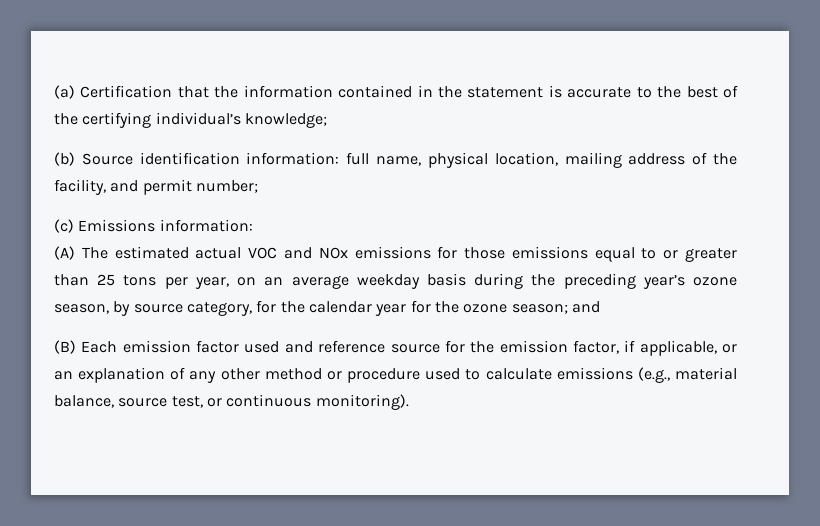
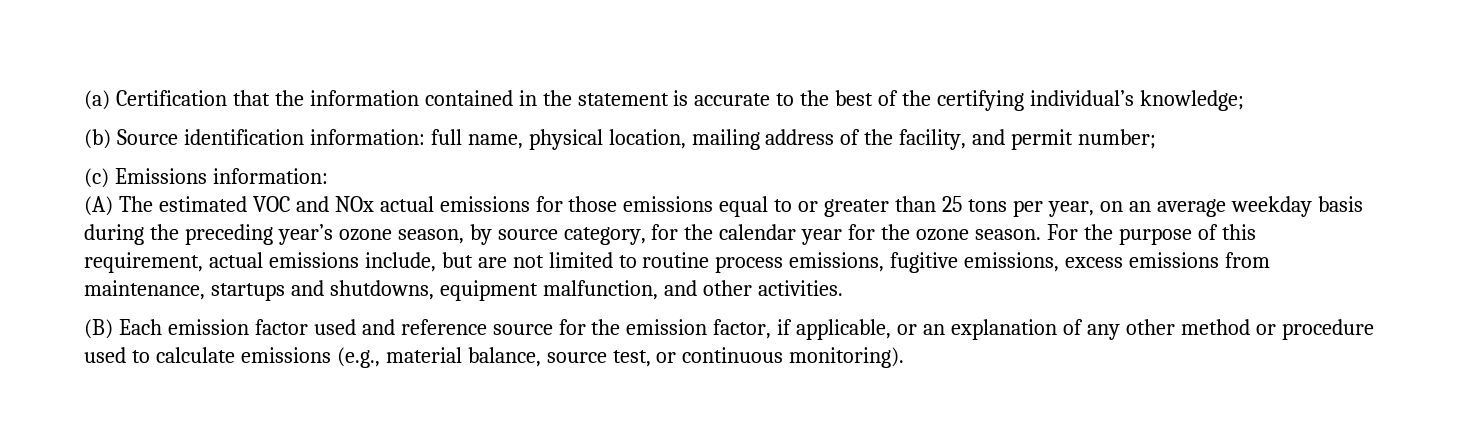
[195,247,242,259] actual -> (247, 204) none
(348, 253) none -> [379,196,434,212] actual
[511,301,600,314] season; and -> [975,224,1256,245] [84,252,1271,273] [84,280,843,301] season. For the purpose of this requirement, actual emissions include, but are not limited to routine process emissions, fugitive emissions, excess emissions from maintenance, startups and shutdowns, equipment malfunction, and other activities.

